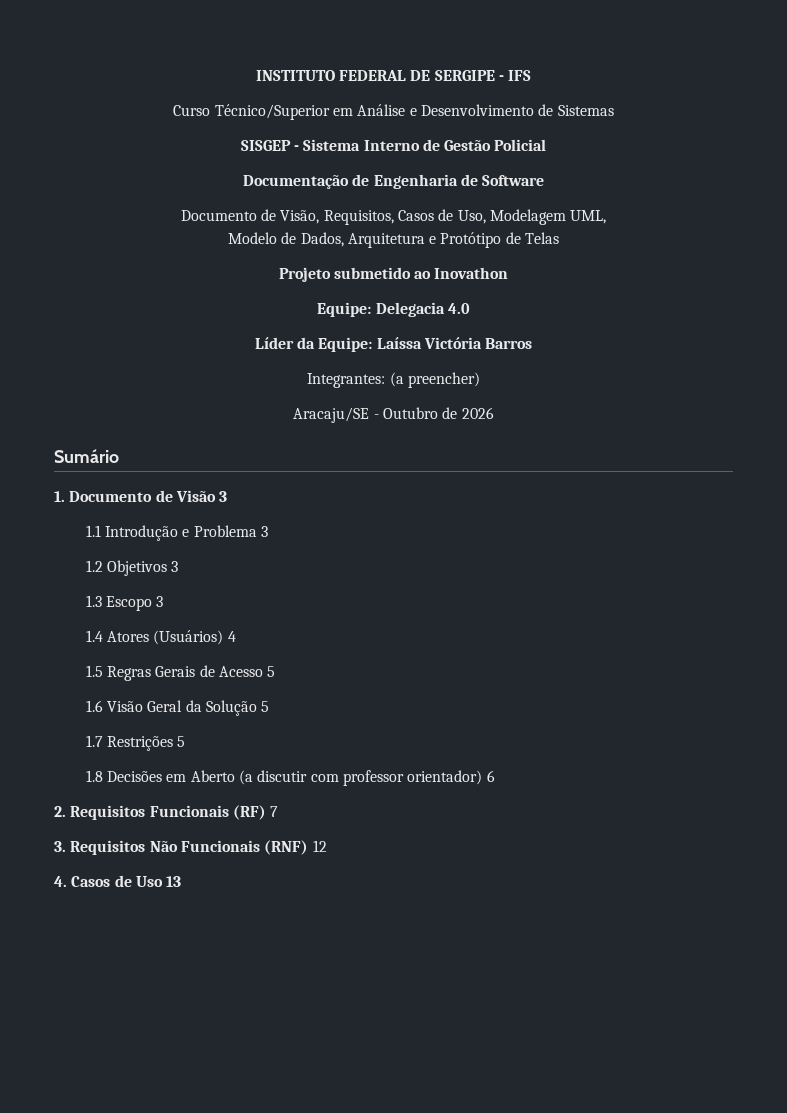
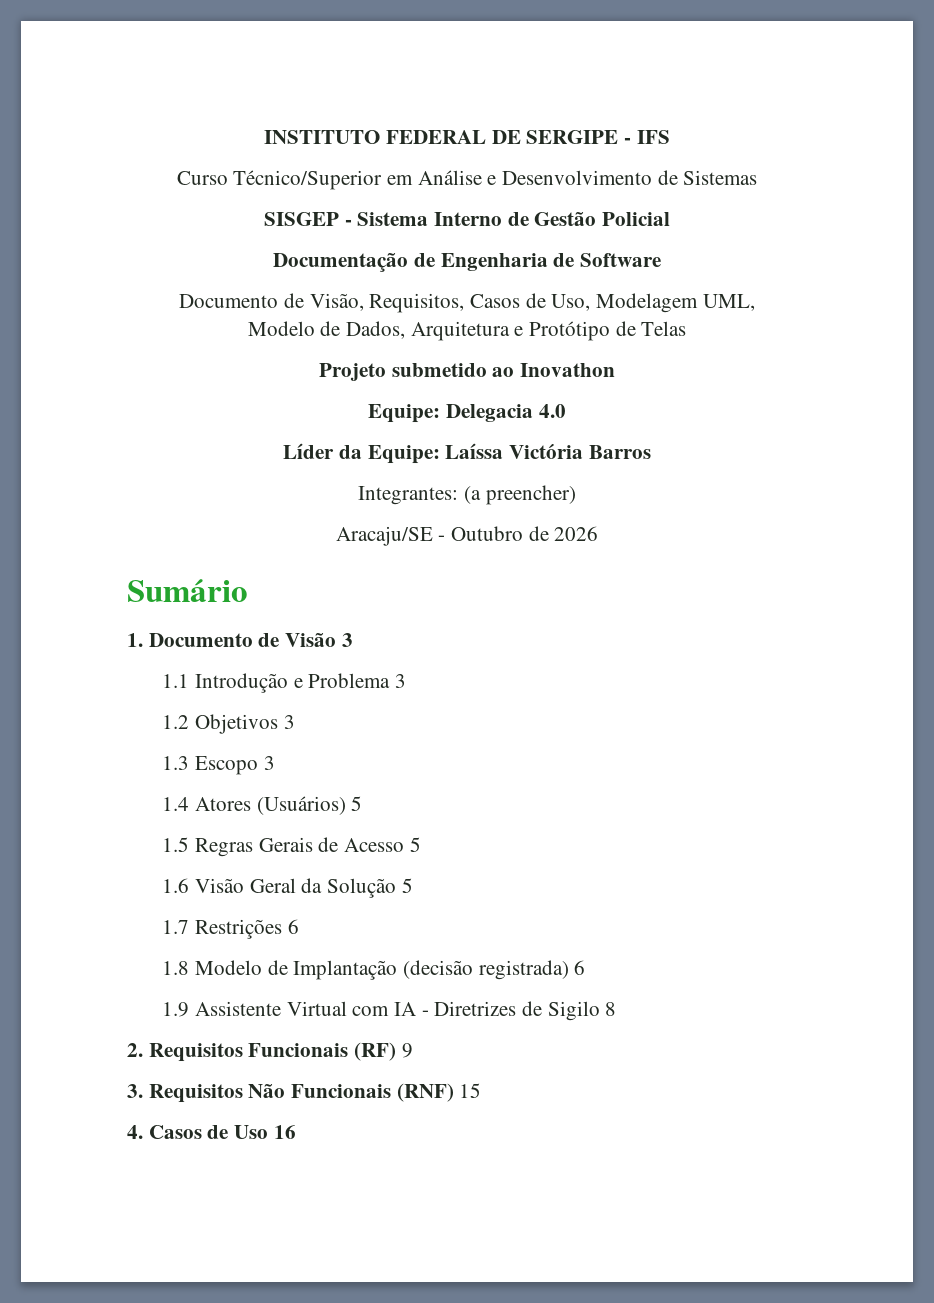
[227,631,236,642] 4 -> [351,796,363,811] 5
[177,736,186,747] 5 -> [287,919,299,934] 6
[107,770,495,786] Decisões em Aberto (a discutir com professor orientador) 6 -> [195,960,586,980] [162,1001,617,1021] Modelo de Implantação (decisão registrada) 6 // 1.9 Assistente Virtual com IA - Diretrizes de Sigilo 8
[270,806,279,817] 7 -> [401,1043,413,1058] 9
[312,840,327,852] 12 -> [459,1083,482,1098] 15
[166,876,182,887] 13 -> [273,1125,296,1139] 16

